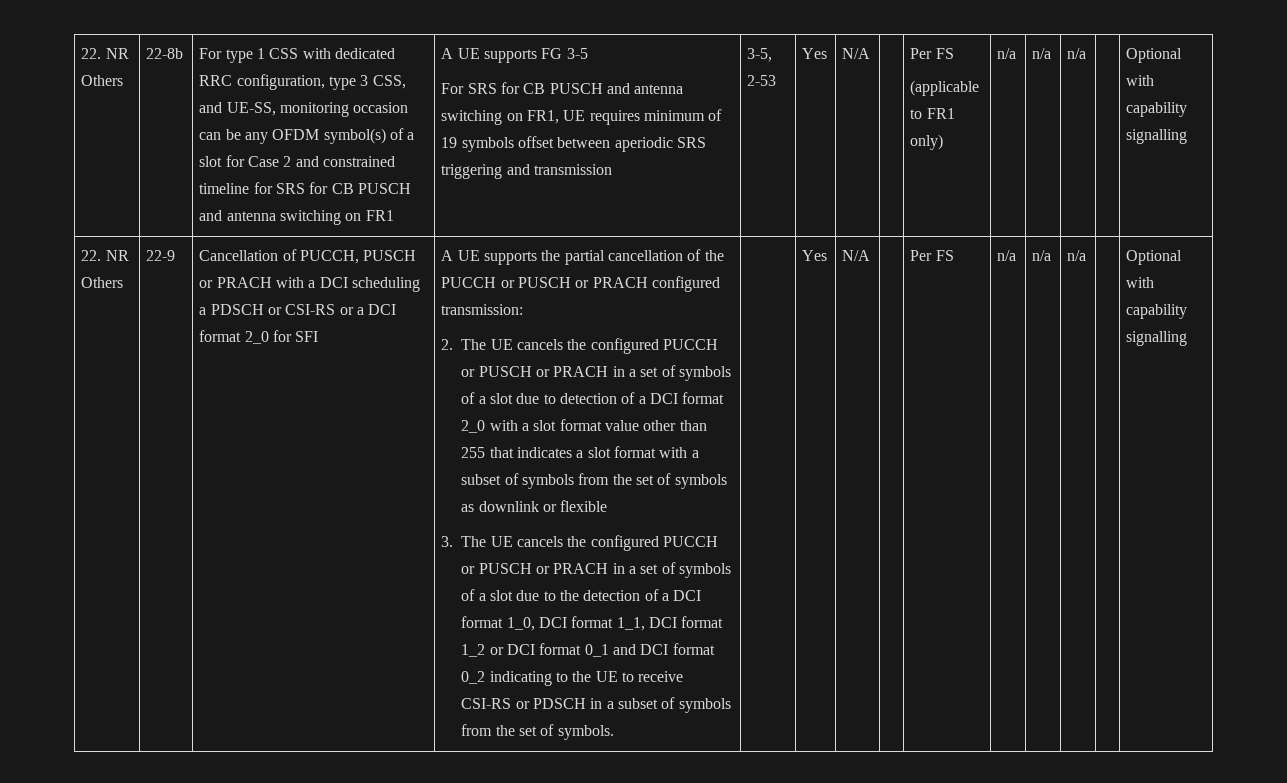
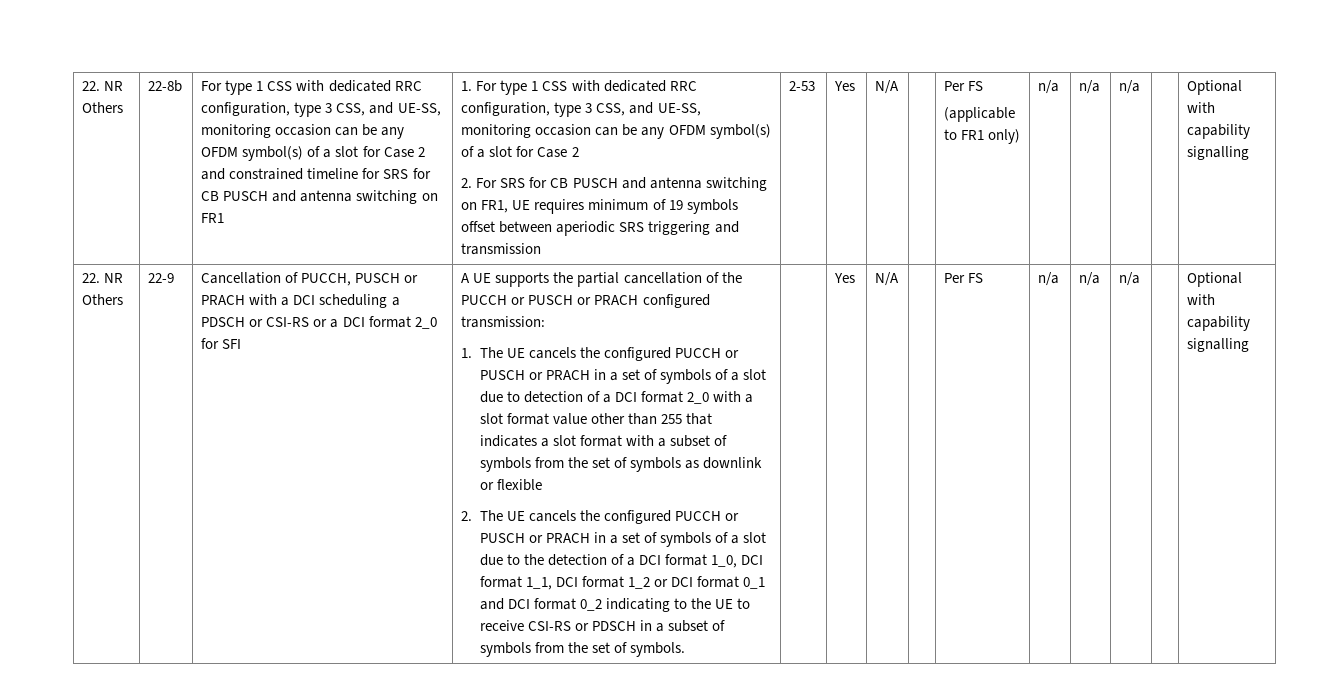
[441,48,588,63] A UE supports FG 3-5 // -> [461,80,697,95] [461,102,701,117] [461,124,771,139] [461,146,579,158] [461,178,473,188] 1. For type 1 CSS with dedicated RRC configuration, type 3 CSS, and UE-SS, monitoring occasion can be any OFDM symbol(s) of a slot for Case 2 // 2.
[747,48,773,62] 3-5, -> (542, 249) none
[441,339,454,350] 2. -> [461,348,473,358] 1.
[441,536,454,547] 3. -> [461,511,473,521] 2.

